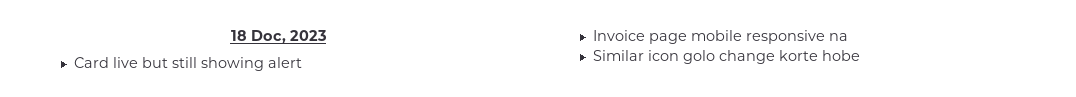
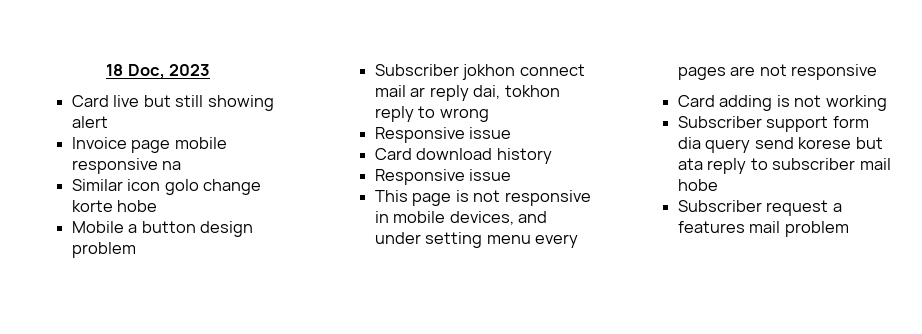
(861, 55) none -> [71,221,254,237] [71,242,136,258] [374,64,585,80] [374,85,560,101] [374,106,489,122] [374,127,512,143] [374,148,552,164] [374,169,512,185] [374,190,591,206] [374,211,548,225] [374,232,579,248] [677,64,878,80] [677,95,887,111] [677,116,869,132] [677,137,883,153] [677,158,891,174] [677,179,718,191] [677,200,842,216] [677,221,849,237] // Mobile a button design problem // Subscriber jokhon connect mail ar reply dai, tokhon reply to wrong // Responsive issue // Card download history // Responsive issue // This page is not responsive in mobile devices, and under setting menu every pages are not responsive // Card adding is not working // Subscriber support form dia query send korese but ata reply to subscriber mail hobe // Subscriber request a features mail problem

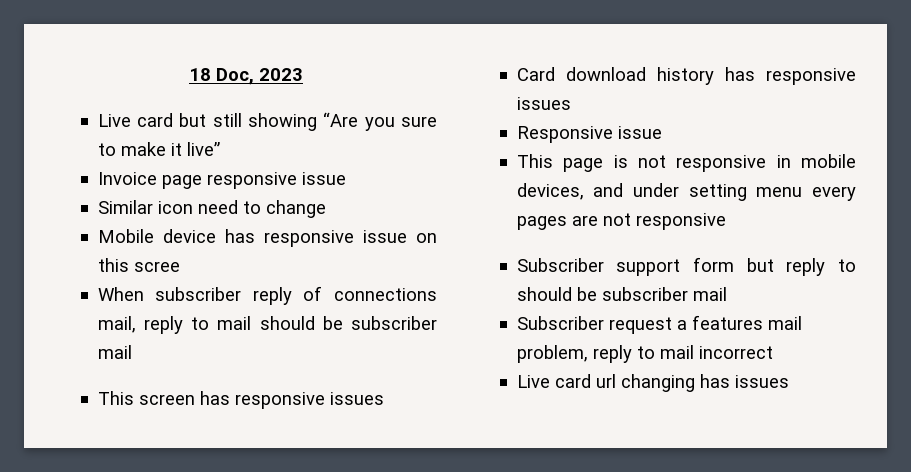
[71,95,140,107] Card live -> [97,113,174,127] Live card
[71,116,108,128] alert -> [323,112,438,131] [97,142,220,156] “Are you sure to make it live”
[174,137,227,149] [71,158,182,174] mobile responsive na -> [206,172,346,189] responsive issue
[164,179,199,195] golo -> [197,200,261,214] need to
[71,200,158,212] korte hobe -> (326, 209) none
[128,221,254,237] [71,242,136,258] [374,64,585,80] [374,85,560,101] [374,106,489,122] [374,127,512,143] a button design problem // Subscriber jokhon connect mail ar reply dai, tokhon reply to wrong // Responsive issue -> [162,229,437,247] [97,258,180,272] [97,286,437,305] [97,316,437,334] [97,345,132,359] [97,391,384,409] device has responsive issue on this scree // When subscriber reply of connections mail, reply to mail should be subscriber mail // This screen has responsive issues
(552, 156) none -> [724,67,856,85] [516,97,571,110] has responsive issues
[677,95,887,111] [677,116,869,132] [677,137,883,153] [677,158,891,174] [677,179,718,191] Card adding is not working // Subscriber support form dia query send korese but ata reply to subscriber mail hobe -> [516,257,857,276] [516,287,727,301] Subscriber support form but reply to should be subscriber mail
[784,221,849,237] problem -> [516,345,773,363] [516,374,789,392] problem, reply to mail incorrect // Live card url changing has issues

